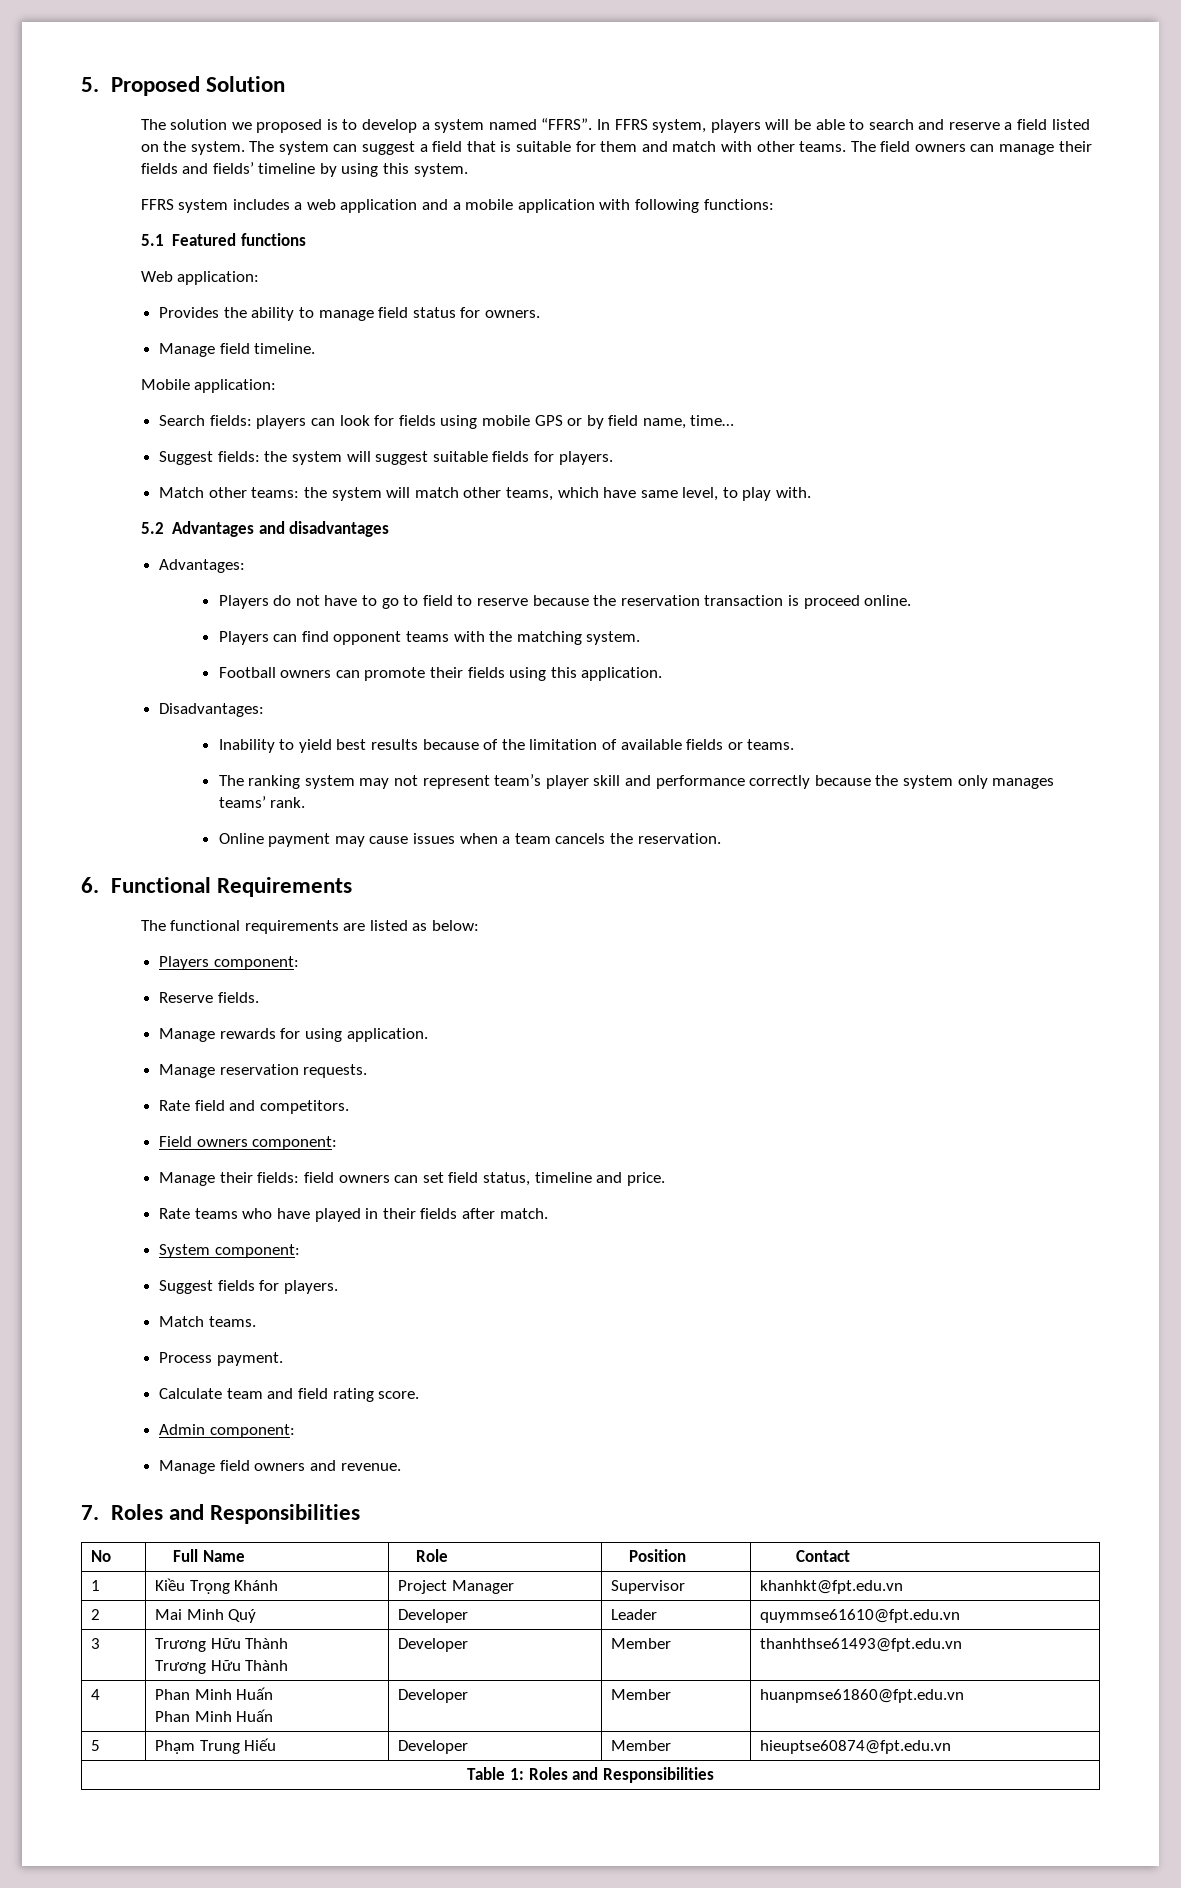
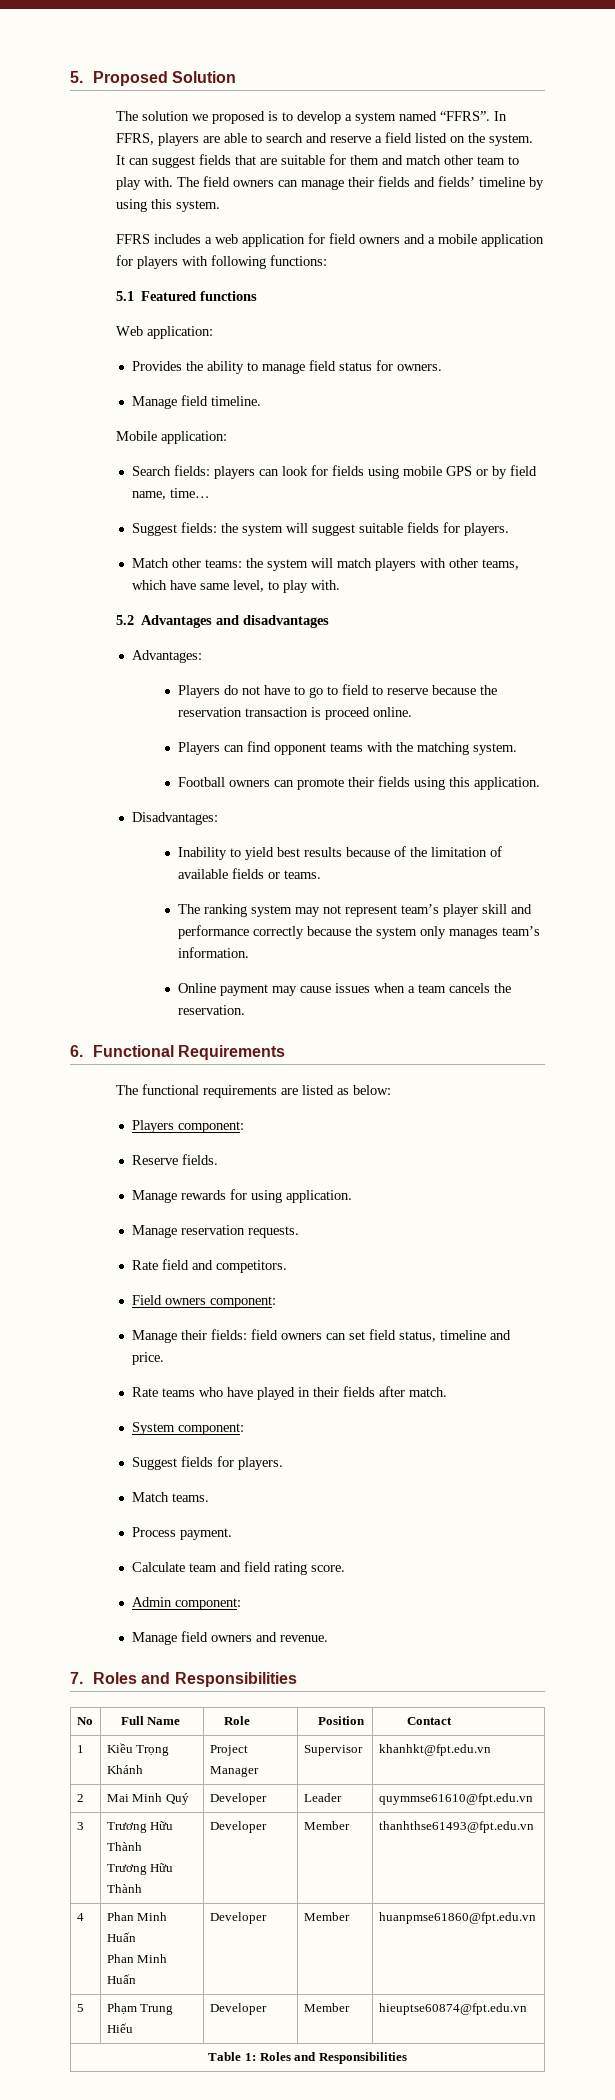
[614,119,811,133] FFRS system, players will be -> [116,133,221,146] FFRS, players are
[249,141,512,155] The system can suggest a field that is -> [116,154,278,168] It can suggest fields that are
[720,141,847,152] with other teams. -> [444,155,520,165] [116,177,174,190] other team to play with.
[178,199,229,213] system -> (151, 239) none
(418, 206) none -> [308,233,401,244] for field owners
(595, 206) none -> [116,255,179,269] for players
(459, 492) none -> [375,558,447,571] players with
[218,796,306,808] teams’ rank. -> [502,926,541,936] [178,947,250,958] team’s information.

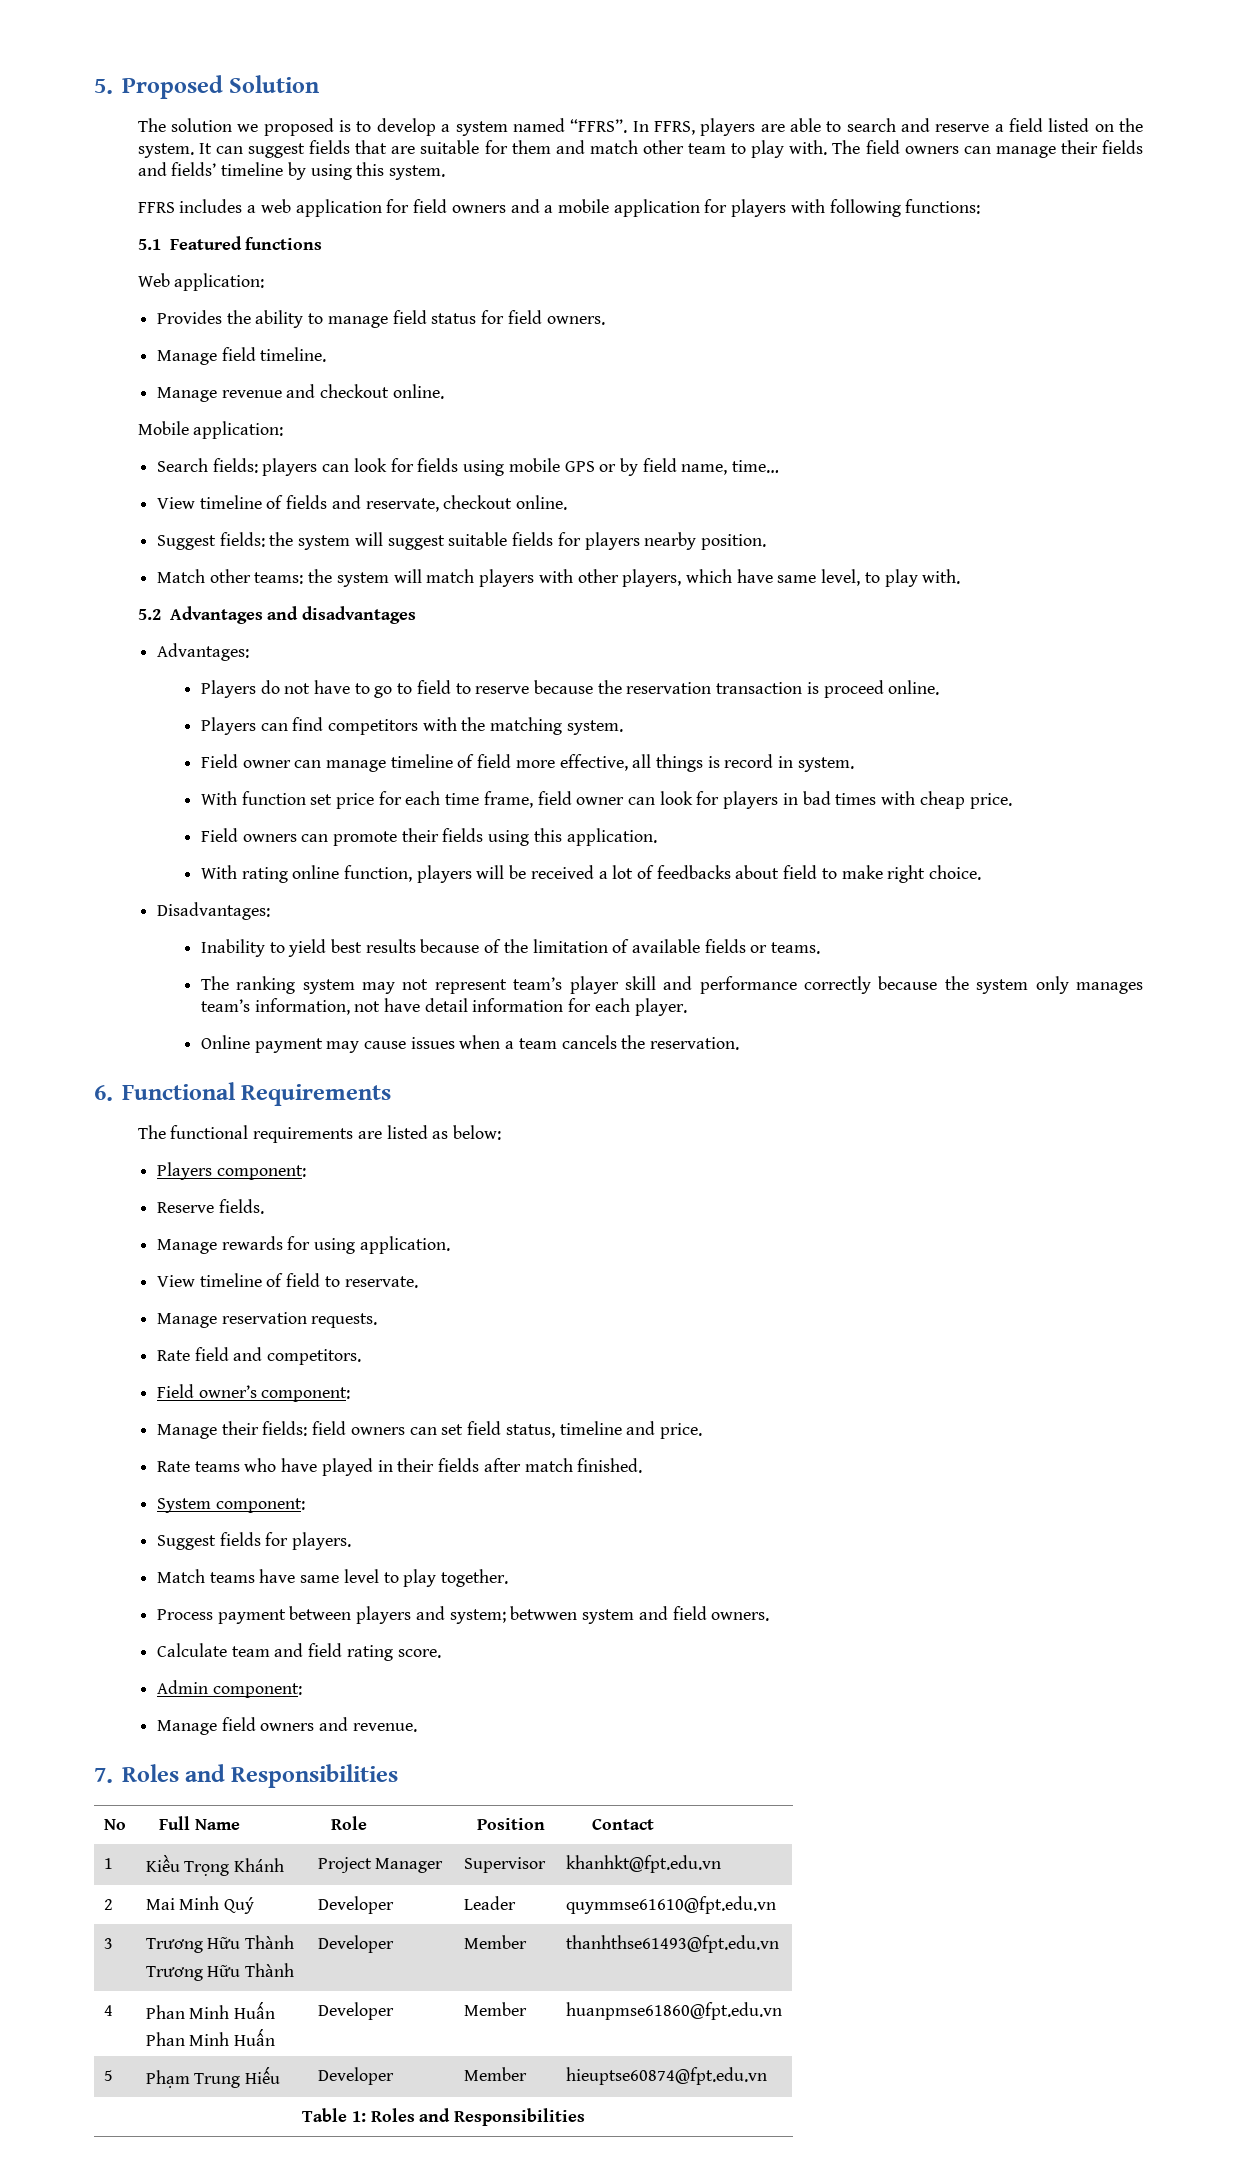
(394, 365) none -> [507,310,542,324] field
(262, 401) none -> [157,384,444,402] // Manage revenue and checkout online.
(211, 493) none -> [157,495,568,512] // View timeline of fields and reservate, checkout online.
[464,523,510,536] players. -> [584,532,766,550] players nearby position.
[482,559,520,570] teams, -> [622,569,682,587] players,
[274,743,364,755] opponent teams -> [327,719,418,735] competitors
[178,777,226,787] Football -> [200,754,854,772] [200,791,1012,809] [200,828,238,842] Field owner can manage timeline of field more effective, all things is record in system. // With function set price for each time frame, field owner can look for players in bad times with cheap price. // Field
(541, 783) none -> [200,865,982,883] // With rating online function, players will be received a lot of feedbacks about field to make right choice.
[178,947,250,958] information. -> [254,998,687,1016] information, not have detail information for each player.
(353, 1196) none -> [157,1273,418,1288] // View timeline of field to reservate.
[165,1298,207,1305] owners -> [198,1385,257,1398] owner’s
[409,1387,448,1397] match. -> [524,1458,643,1473] match finished.
[172,1493,210,1502] [132,1527,233,1540] teams. // Process payment. -> [209,1569,509,1587] [157,1606,770,1624] teams have same level to play together. // Process payment between players and system; betwwen system and field owners.

